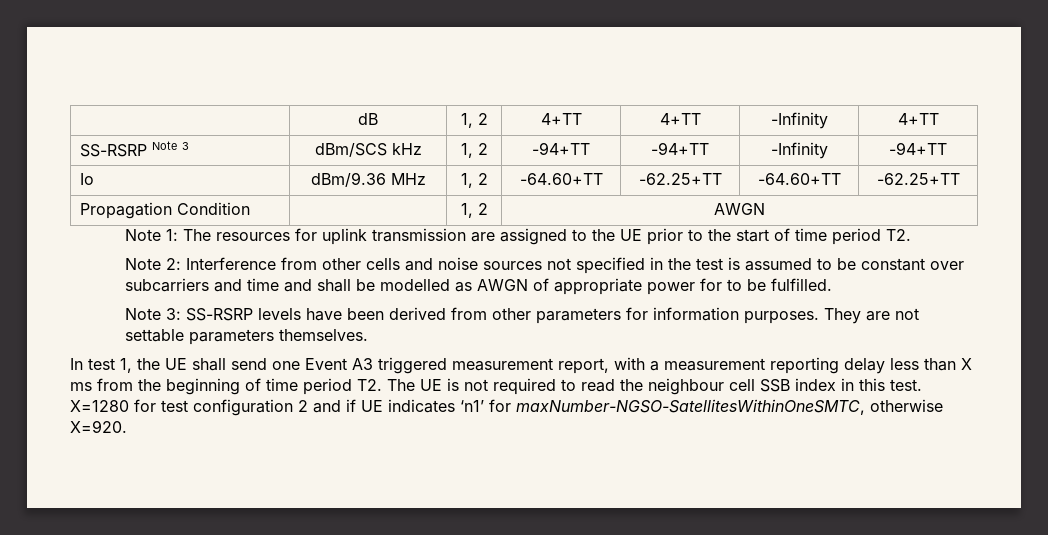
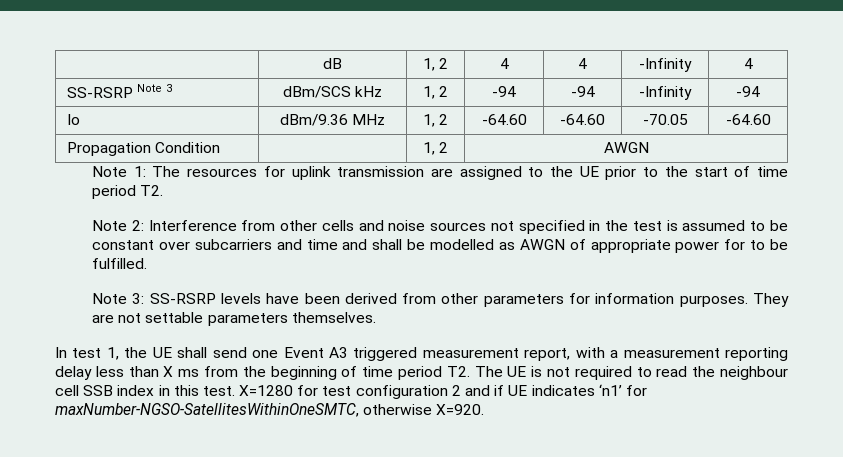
[540,113,582,125] [659,113,701,125] [770,112,828,129] [897,113,939,125] 4+TT | 4+TT | -Infinity | 4+TT -> [499,58,509,69] [578,58,587,69] [639,58,692,72] [743,58,753,69] 4 | 4 | -Infinity | 4
[532,142,590,155] [651,142,709,155] [770,142,828,159] [889,142,947,155] -94+TT | -94+TT | -Infinity | -94+TT -> [492,86,516,97] [570,86,595,97] [639,86,692,100] [736,86,760,97] -94 | -94 | -Infinity | -94
[519,173,603,185] [638,173,722,185] [757,173,841,185] [876,173,960,185] -64.60+TT | -62.25+TT | -64.60+TT | -62.25+TT -> [481,114,527,125] [560,114,605,125] [642,114,688,125] [725,114,771,125] -64.60 | -64.60 | -70.05 | -64.60

